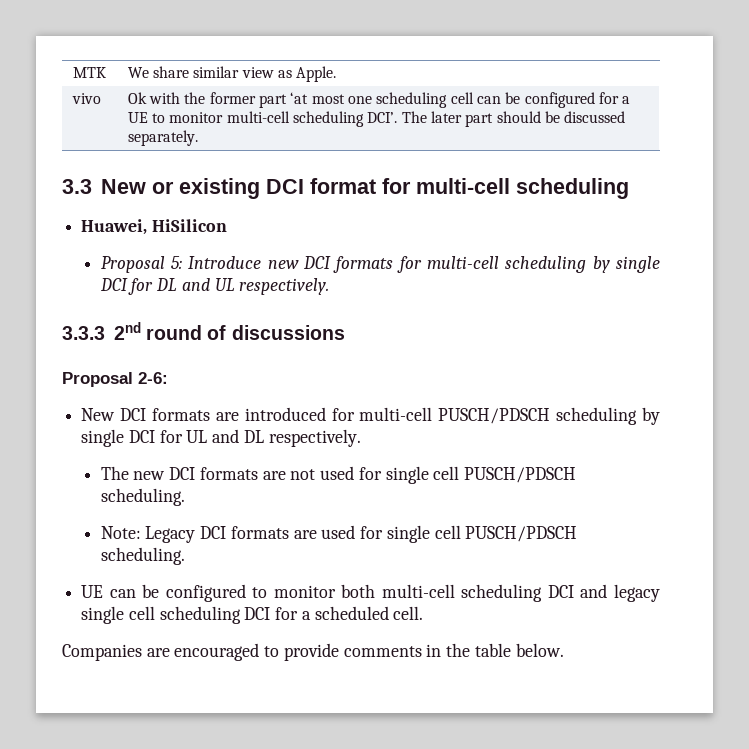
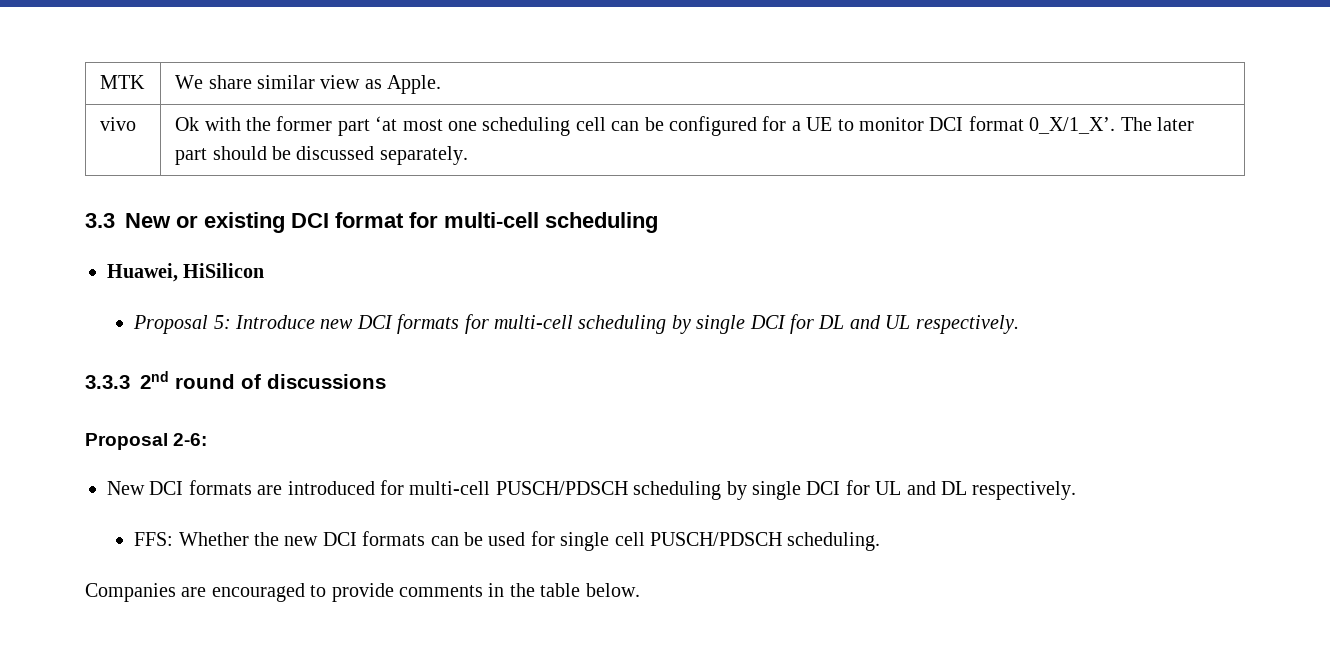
[226,111,398,127] multi-cell scheduling DCI’. -> [929,116,1116,134] DCI format 0_X/1_X’.
[100,466,576,484] [100,488,185,506] [100,525,578,543] [100,547,185,565] [81,584,660,602] [81,606,424,624] The new DCI formats are not used for single cell PUSCH/PDSCH scheduling. // Note: Legacy DCI formats are used for single cell PUSCH/PDSCH scheduling. // UE can be configured to monitor both multi-cell scheduling DCI and legacy single cell scheduling DCI for a scheduled cell. -> [134,531,881,551] FFS: Whether the new DCI formats can be used for single cell PUSCH/PDSCH scheduling.

